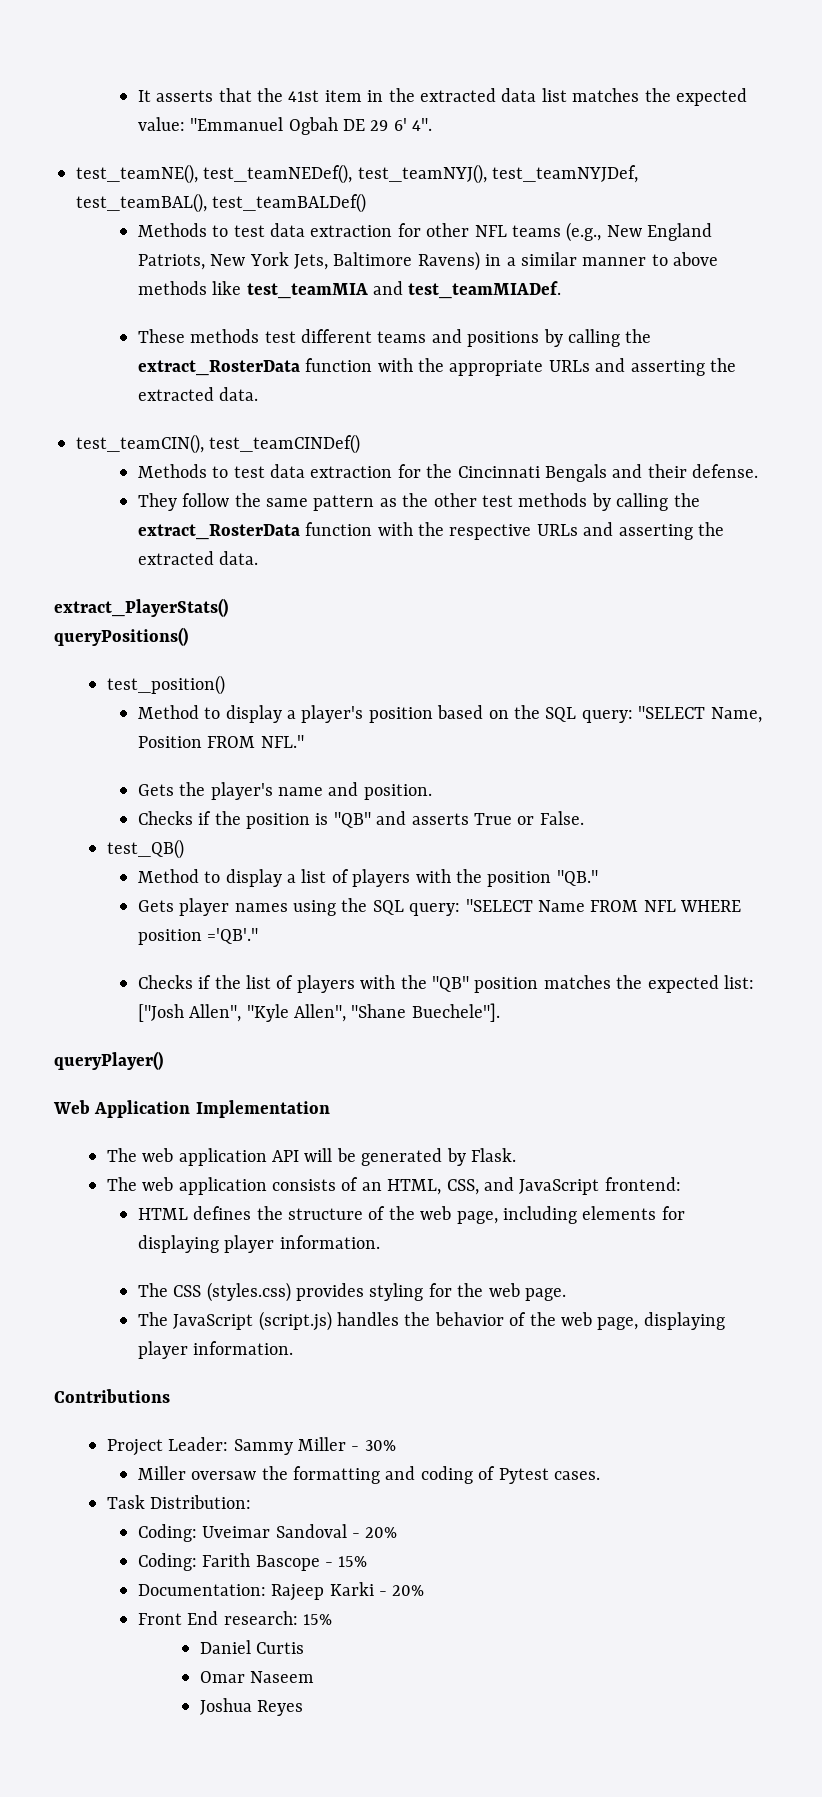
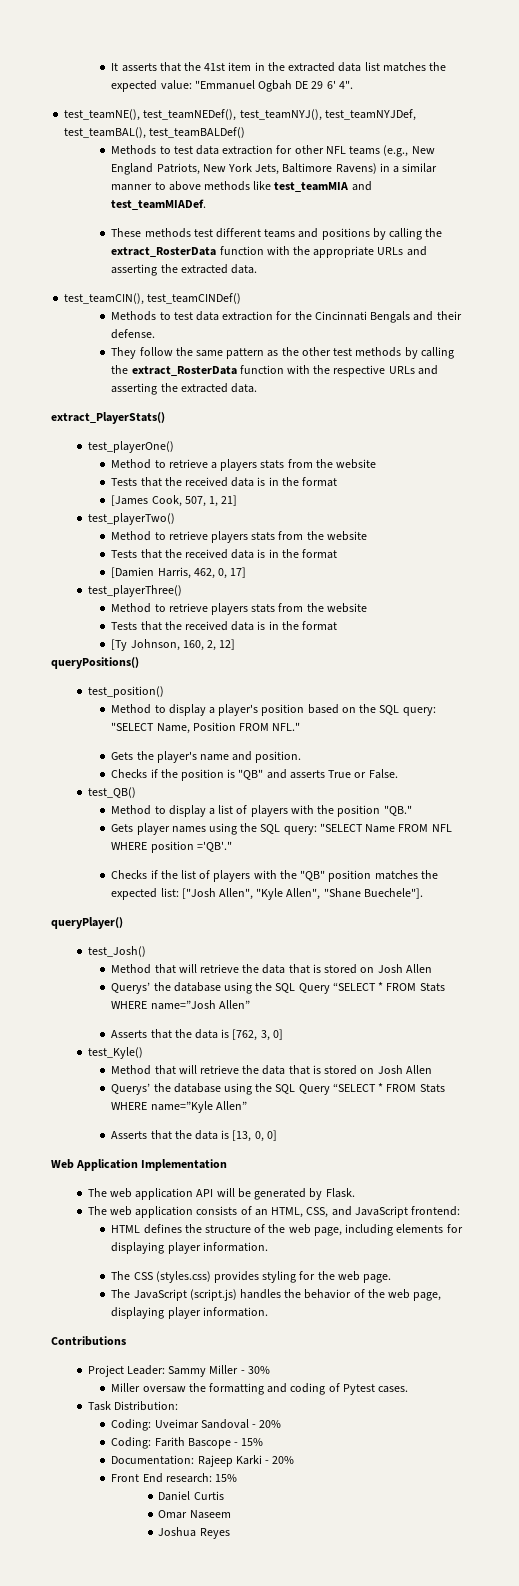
(228, 607) none -> [87,441,174,453] [111,459,377,471] [111,477,338,487] [111,495,238,507] [87,513,175,525] [111,531,367,543] [111,549,338,559] [111,567,247,579] [87,585,182,597] [111,603,367,615] [111,621,338,631] [111,639,236,651] // test_playerOne() // Method to retrieve a players stats from the website // Tests that the received data is in the format // [James Cook, 507, 1, 21] // test_playerTwo() // Method to retrieve players stats from the website // Tests that the received data is in the format // [Damien Harris, 462, 0, 17] // test_playerThree() // Method to retrieve players stats from the website // Tests that the received data is in the format // [Ty Johnson, 160, 2, 12]
(163, 1060) none -> [87,946,146,957] [111,964,432,974] [111,982,445,994] [111,1000,250,1010] [111,1029,283,1041] [87,1047,143,1059] [111,1065,432,1075] [111,1083,445,1095] [111,1101,247,1113] [111,1130,277,1142] // test_Josh() // Method that will retrieve the data that is stored on Josh Allen // Querys’ the database using the SQL Query “SELECT * FROM Stats WHERE name=”Josh Allen” // Asserts that the data is [762, 3, 0] // test_Kyle() // Method that will retrieve the data that is stored on Josh Allen // Querys’ the database using the SQL Query “SELECT * FROM Stats WHERE name=”Kyle Allen” // Asserts that the data is [13, 0, 0]

